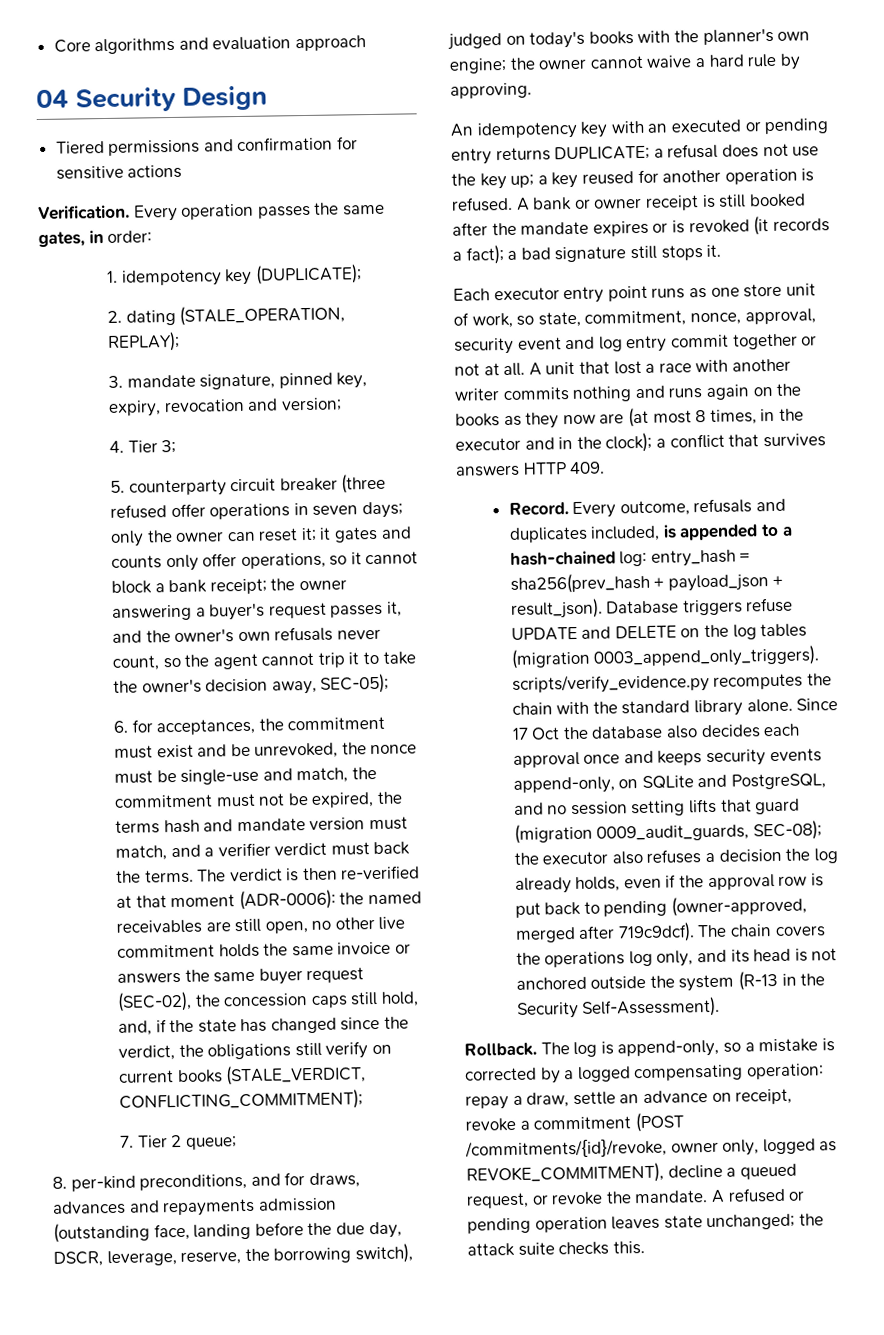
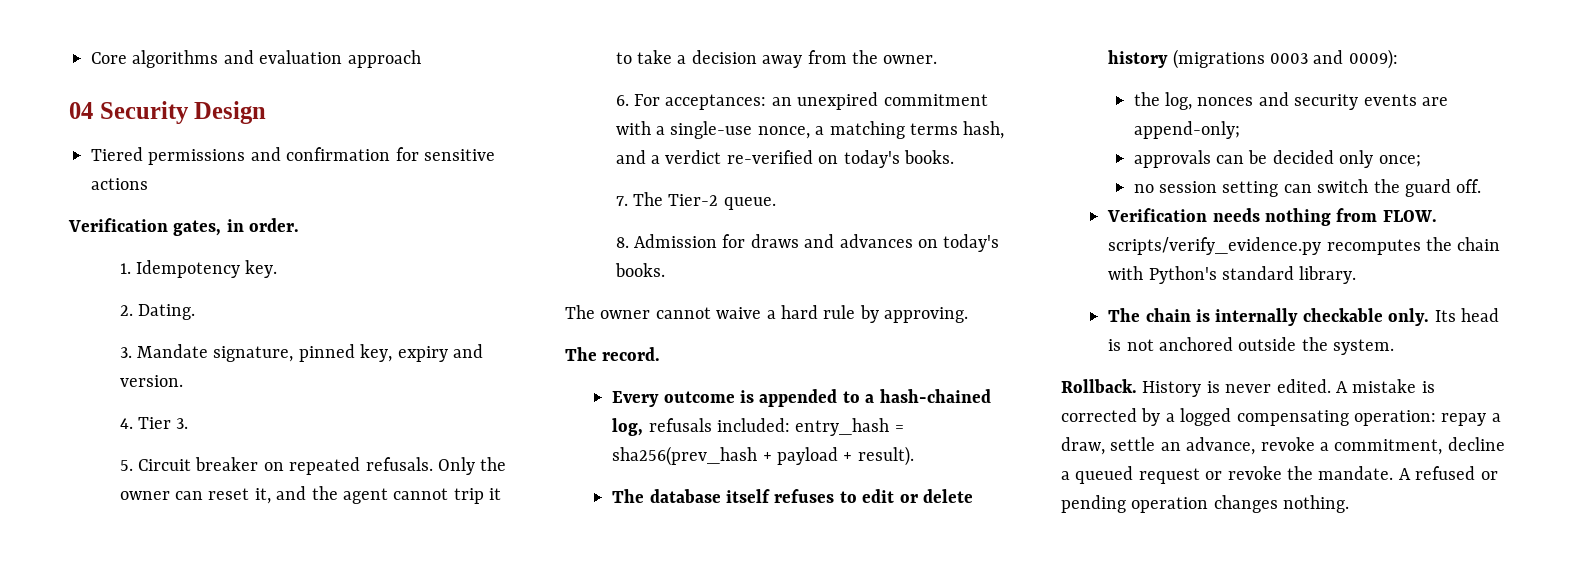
[38,202,385,222] Verification. Every operation passes the same -> [68,218,168,232] Verification
[107,230,153,243] order: -> [249,218,300,232] order.
[121,264,362,287] [106,304,346,326] [106,331,180,352] [107,374,196,388] idempotency key (DUPLICATE); // 2. dating (STALE_OPERATION, REPLAY); // 3. mandate -> [135,260,278,278] [119,304,195,320] [119,344,208,358] Idempotency key. // 2. Dating. // 3. Mandate
[107,397,342,417] expiry, revocation and version; -> [397,344,483,362] [119,375,183,387] expiry and version.
[161,439,177,454] 3; -> [176,418,189,429] 3.
[128,473,387,497] [109,501,403,520] [109,526,412,547] [110,551,419,572] [110,578,347,595] [111,601,402,621] [111,626,381,644] [111,655,181,671] counterparty circuit breaker (three refused offer operations in seven days; only the owner can reset it; it gates and counts only offer operations, so it cannot block a bank receipt; the owner answering a buyer's request passes it, and the owner's own refusals never count, so -> [137,457,507,475] [119,486,307,504] Circuit breaker on repeated refusals. Only the owner can reset it, and
[112,673,390,695] [112,716,386,736] [113,742,418,759] [113,766,377,785] [113,791,403,808] [114,816,408,834] [114,841,411,861] [115,865,421,884] [115,889,422,911] [115,916,406,934] [116,941,411,958] [116,967,365,985] [116,991,419,1012] [117,1016,410,1036] [117,1041,392,1061] [118,1064,367,1086] [118,1089,363,1112] [118,1134,237,1150] [52,1172,360,1192] [52,1197,337,1217] [53,1221,402,1243] [53,1243,413,1267] [447,28,811,50] [449,57,536,74] the owner's decision away, SEC-05); // 6. for acceptances, the commitment must exist and be unrevoked, the nonce must be single-use and match, the commitment must not be expired, the terms hash and mandate version must match, and a verifier verdict must back the terms. The verdict is then re-verified at that moment (ADR-0006): the named receivables are still open, no other live commitment holds the same invoice or answers the same buyer request (SEC-02), the concession caps still hold, and, if the state has changed since the verdict, the obligations still verify on current books (STALE_VERDICT, CONFLICTING_COMMITMENT); // 7. Tier 2 queue; // 8. per-kind preconditions, and for draws, advances and repayments admission (outstanding face, landing before the due day, DSCR, leverage, reserve, the borrowing switch), judged on today's books with the planner's own engine; the -> [677,50,938,68] [615,92,988,110] [615,121,1005,139] [615,150,954,168] [615,192,776,210] [615,234,1000,252] [614,263,665,277] [565,305,595,319] a decision away from the owner. // 6. For acceptances: an unexpired commitment with a single-use nonce, a matching terms hash, and a verdict re-verified on today's books. // 7. The Tier-2 queue. // 8. Admission for draws and advances on today's books. // The
[450,118,830,140] [451,143,820,165] [451,168,815,190] [451,193,806,212] [452,216,830,237] [452,244,722,265] [453,283,816,304] [453,308,816,329] [454,333,818,355] [454,358,791,377] [454,383,802,403] [455,407,804,429] [455,432,826,453] [455,461,606,477] [508,498,787,519] [508,525,661,543] An idempotency key with an executed or pending entry returns DUPLICATE; a refusal does not use the key up; a key reused for another operation is refused. A bank or owner receipt is still booked after the mandate expires or is revoked (it records a fact); a bad signature still stops it. // Each executor entry point runs as one store unit of work, so state, commitment, nonce, approval, security event and log entry commit together or not at all. A unit that lost a race with another writer commits nothing and runs again on the books as they now are (at most 8 times, in the executor and in the clock); a conflict that survives answers HTTP 409. // Record. Every outcome, refusals and duplicates included, -> [565,347,661,361] [612,391,735,407] The record. // Every outcome
[619,550,648,567] log: -> [612,418,791,436] log, refusals included:
[667,574,784,592] [509,597,794,619] [510,623,808,641] [510,645,820,669] payload_json + result_json). Database triggers refuse UPDATE and DELETE on the log tables (migration 0003_append_only_triggers). -> [777,446,914,466] [612,489,974,503] [1108,49,1398,69] [1133,92,1448,110] [1133,121,1240,139] [1133,150,1421,168] [1133,179,1482,197] [1107,208,1437,226] payload + result). // The database itself refuses to edit or delete history (migrations 0003 and 0009): // the log, nonces and security events are append-only; // approvals can be decided only once; // no session setting can switch the guard off. // Verification needs nothing from FLOW.
[592,698,839,717] [511,723,801,740] [512,748,822,768] [512,773,827,794] [513,798,801,817] [513,820,822,844] [513,848,838,865] [514,873,824,894] [514,895,808,918] [514,922,826,943] [515,949,750,968] the standard library alone. Since 17 Oct the database also decides each approval once and keeps security events append-only, on SQLite and PostgreSQL, and no session setting lifts that guard (migration 0009_audit_guards, SEC-08); the executor also refuses a decision the log already holds, even if the approval row is put back to pending (owner-approved, merged after 719c9dcf). The chain covers the operations log only, and its -> [1148,266,1357,284] [1108,308,1456,326] Python's standard library. // The chain is internally checkable only. Its
[678,970,826,992] [516,996,721,1019] [464,1039,755,1058] system (R-13 in the Security Self-Assessment). // Rollback. The log is append-only, so a -> [1333,339,1395,355] [1061,379,1348,397] system. // Rollback. History is never edited. A
[642,1088,793,1105] [465,1112,684,1133] [465,1137,838,1159] [466,1162,664,1185] advance on receipt, revoke a commitment (POST /commitments/{id}/revoke, owner only, logged as REVOKE_COMMITMENT), -> [1186,437,1443,455] advance, revoke a commitment,
[466,1192,529,1209] request, -> [1138,468,1200,484] request
[611,1213,824,1231] [467,1241,645,1257] leaves state unchanged; the attack suite checks this. -> [1213,495,1350,513] changes nothing.

